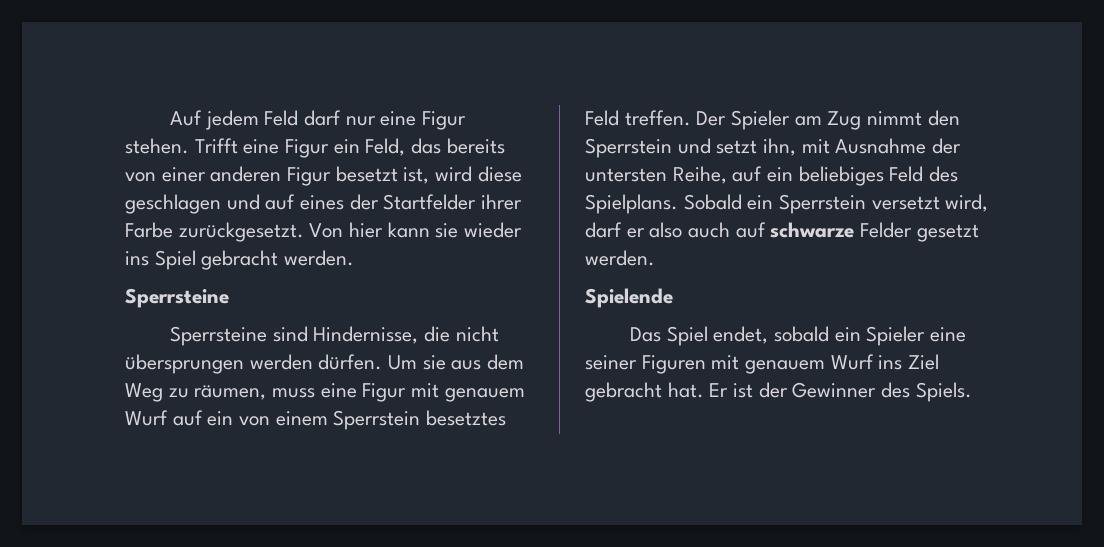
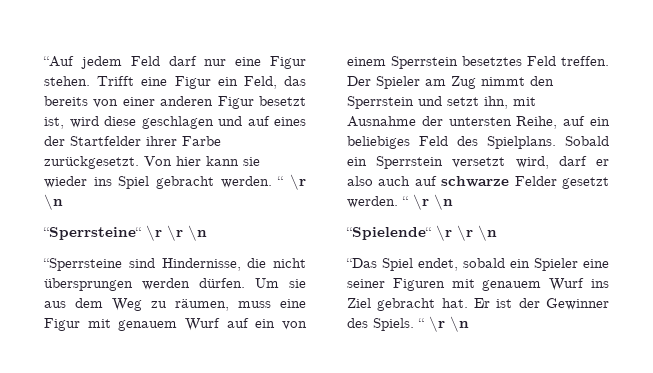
[169,110,202,126] Auf -> [43,56,74,67] “Auf
[125,288,229,308] [169,326,267,346] // Sperrsteine // Sperrsteine -> [277,174,306,190] [44,194,63,210] [43,225,207,241] [43,258,122,271] “ \r \n // “Sperrsteine“ \r \r \n // “Sperrsteine
[585,288,673,308] [629,327,661,342] // Spielende // Das -> [402,194,453,210] [346,225,497,241] [346,258,377,268] “ \r \n // “Spielende“ \r \r \n // “Das
(972, 392) none -> [418,316,469,332] “ \r \n

